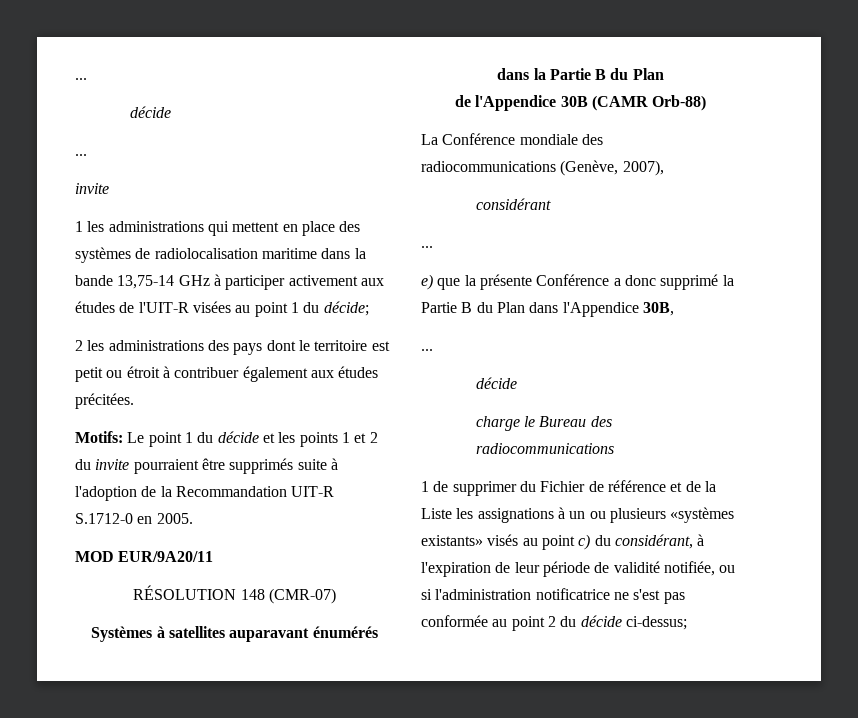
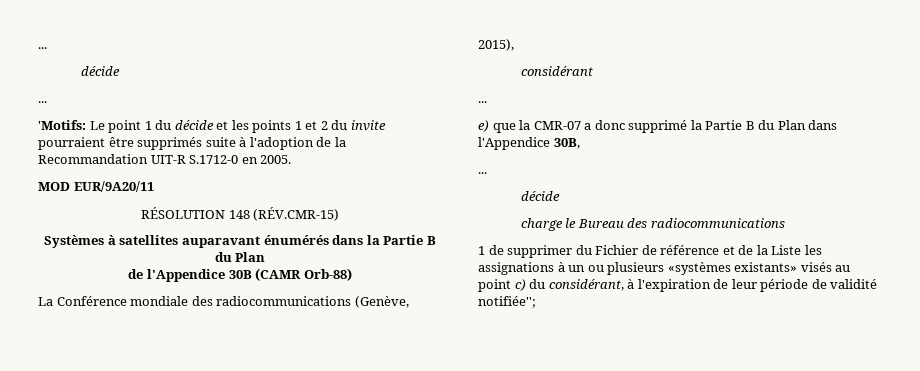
[75,183,109,194] [75,221,361,236] [75,247,366,263] [75,274,384,290] [75,301,369,317] [75,340,390,355] [75,366,379,382] [75,393,134,409] [75,431,123,443] invite // 1 les administrations qui mettent en place des systèmes de radiolocalisation maritime dans la bande 13,75-14 GHz à participer activement aux études de l'UIT-R visées au point 1 du décide; // 2 les administrations des pays dont le territoire est petit ou étroit à contribuer également aux études précitées. // Motifs: -> [38,120,86,130] 'Motifs:
[268,588,336,604] (CMR-07) -> [253,207,340,221] (RÉV.CMR-15)
[622,160,664,176] 2007), -> [478,39,514,51] 2015),
[479,274,610,290] présente Conférence -> [533,121,581,130] CMR-07
[663,561,736,576] [421,588,685,604] [421,615,687,631] notifiée, ou si l'administration notificatrice ne s'est pas conformée au point 2 du décide ci-dessus; -> [478,296,536,308] notifiée'';

